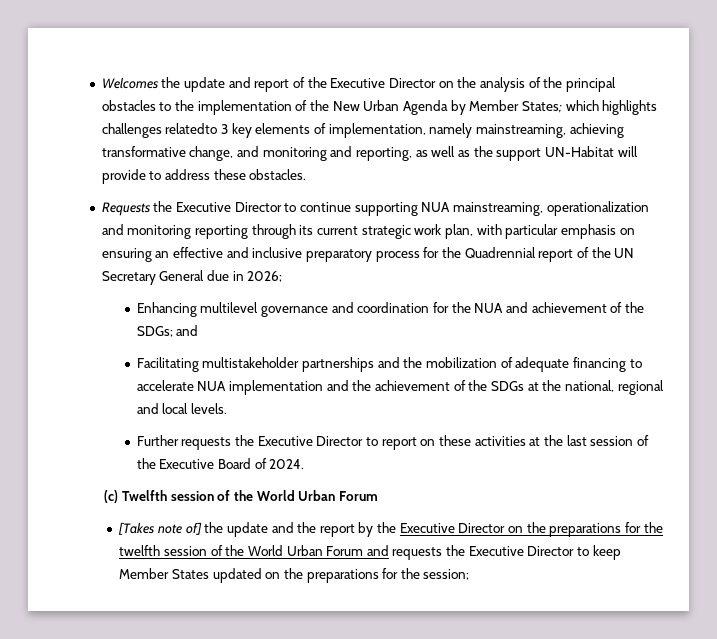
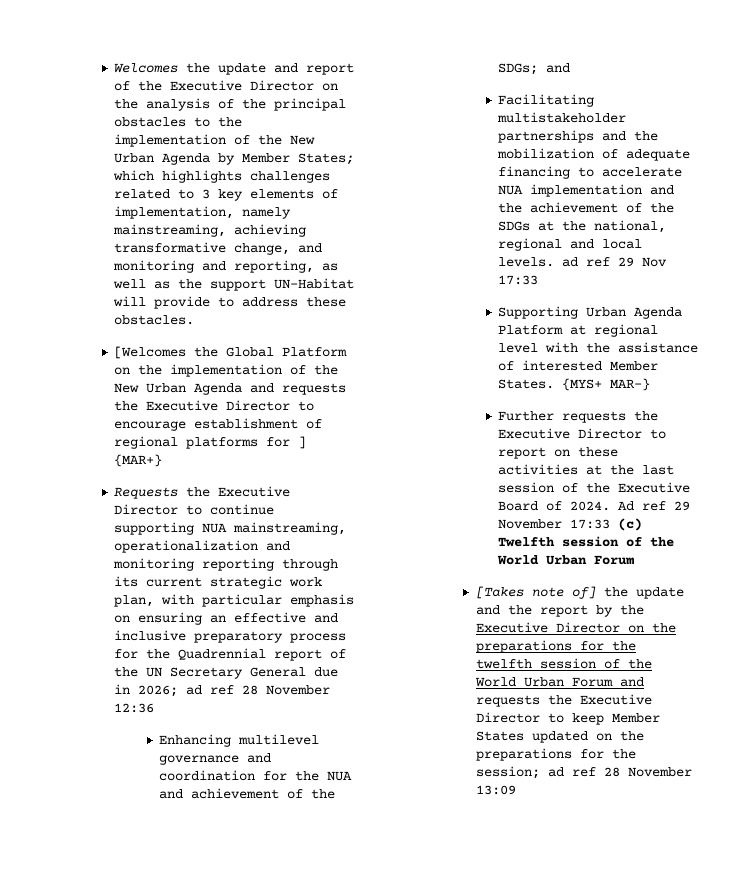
[165,123,218,134] relatedto -> [114,189,195,199] related to
(307, 174) none -> [114,346,348,359] [114,364,339,377] [114,383,347,395] [114,400,315,411] [114,418,323,431] [114,436,307,449] [114,454,163,467] // [Welcomes the Global Platform on the implementation of the New Urban Agenda and requests the Executive Director to encourage establishment of regional platforms for ] {MAR+}
(283, 276) none -> [186,685,331,695] [114,703,155,713] ad ref 28 November 12:36
(228, 408) none -> [562,257,668,267] [498,275,539,285] [498,306,683,319] [498,324,659,337] [498,342,699,353] [498,360,659,371] [498,378,651,391] ad ref 29 Nov 17:33 // Supporting Urban Agenda Platform at regional level with the assistance of interested Member States. {MYS+ MAR-}
(305, 464) // -> [618,501,691,511] [498,519,611,529] Ad ref 29 November 17:33
(470, 574) none -> [547,767,692,777] [475,785,516,795] ad ref 28 November 13:09

